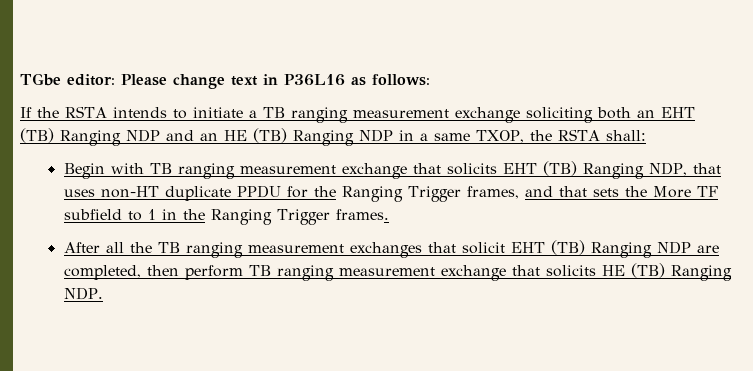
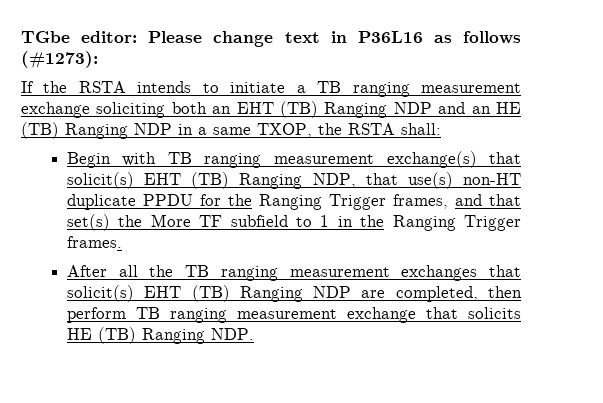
[372,74,430,86] follows: -> [463,31,521,44] [21,51,98,69] follows (#1273):
[341,163,497,179] exchange that solicits -> [386,151,521,168] [66,172,134,189] exchange(s) that solicit(s)
[63,189,95,197] uses -> [407,172,453,189] use(s)
[592,188,619,197] sets -> [66,214,110,231] set(s)
[461,242,505,254] solicit -> [66,285,134,302] solicit(s)

